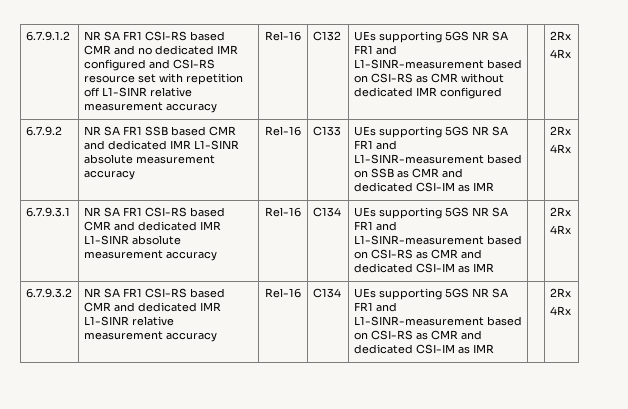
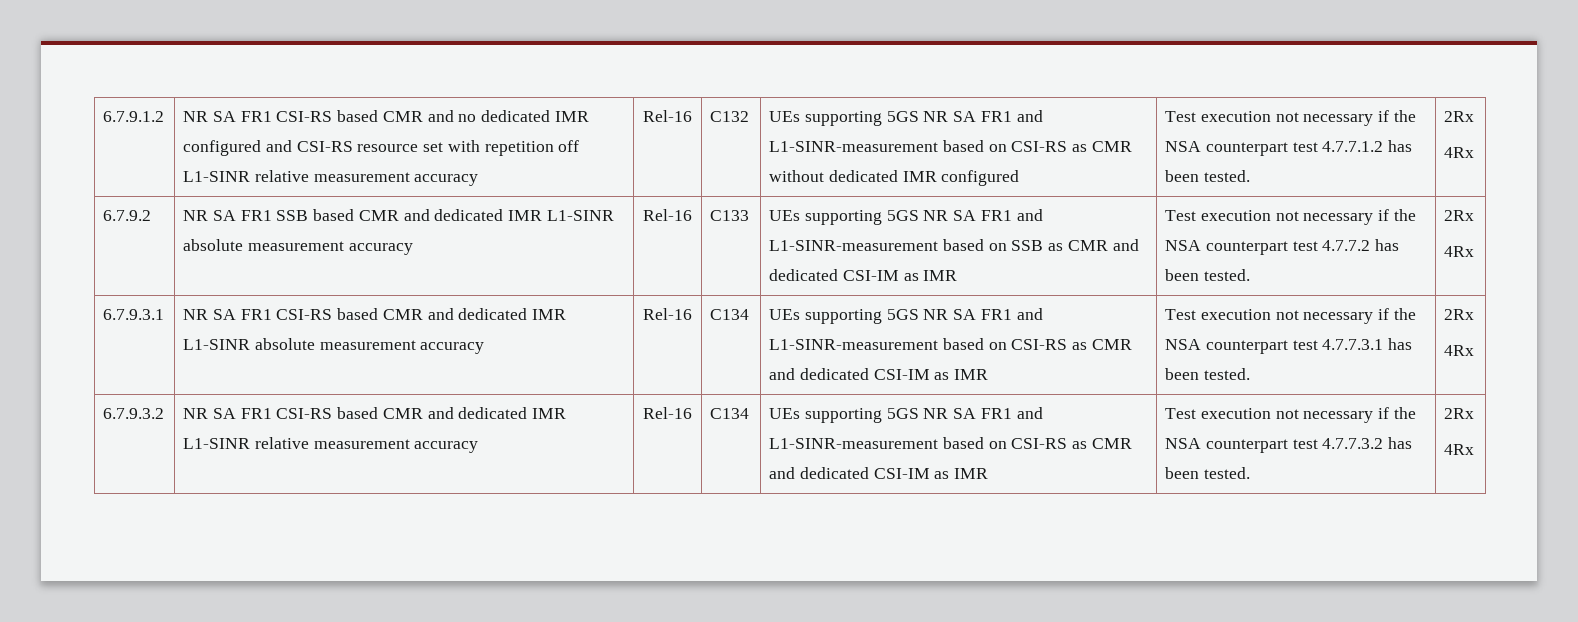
(502, 93) none -> [1165,110,1416,126] [1165,140,1413,156] [1165,170,1250,182] Test execution not necessary if the NSA counterpart test 4.7.7.1.2 has been tested.
(494, 186) none -> [1165,209,1416,225] [1165,239,1400,255] [1165,269,1250,281] Test execution not necessary if the NSA counterpart test 4.7.7.2 has been tested.
(494, 267) none -> [1165,308,1416,324] [1165,338,1413,354] [1165,368,1250,380] Test execution not necessary if the NSA counterpart test 4.7.7.3.1 has been tested.
(494, 348) none -> [1165,407,1416,423] [1165,437,1413,453] [1165,467,1250,479] Test execution not necessary if the NSA counterpart test 4.7.7.3.2 has been tested.

